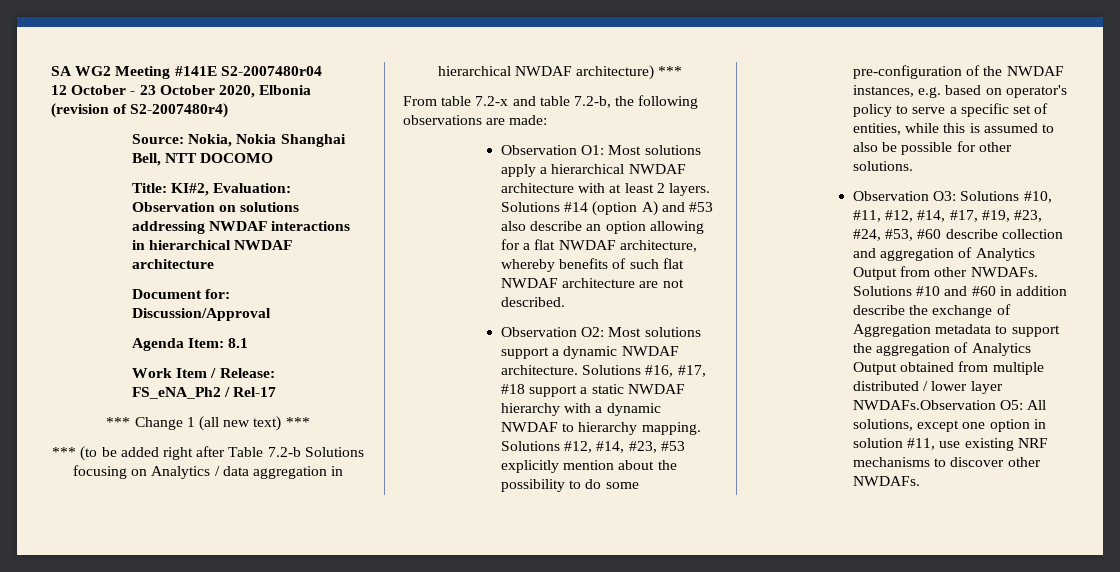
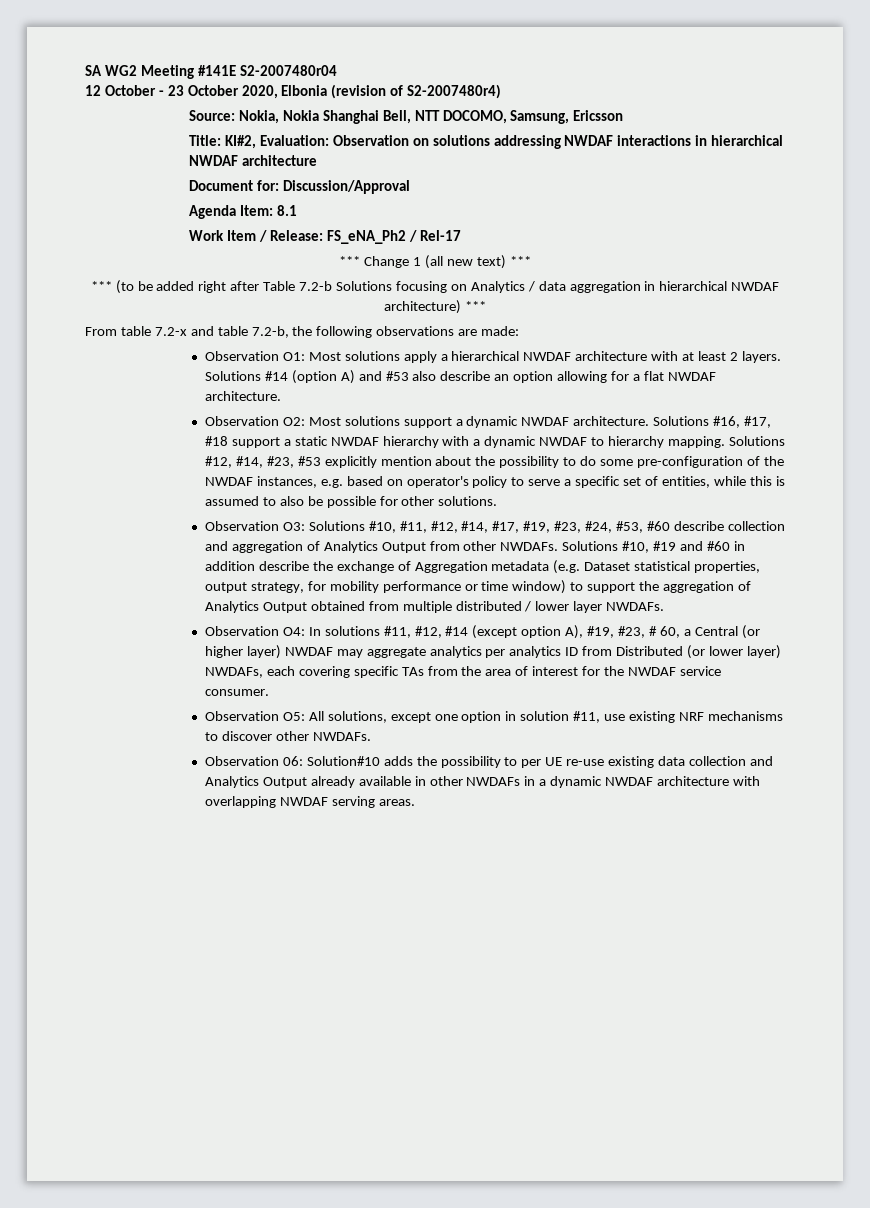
[200,153,274,163] DOCOMO -> [442,110,624,124] DOCOMO, Samsung, Ericsson
[619,240,697,252] [501,258,684,272] [501,278,684,288] [501,297,566,307] architecture, whereby benefits of such flat NWDAF architecture are not described. -> [204,391,281,401] architecture.
[916,286,941,296] #10 -> [622,541,677,553] #10, #19
(992, 329) none -> [553,560,761,574] [204,580,567,594] (e.g. Dataset statistical properties, output strategy, for mobility performance or time window)
[853,400,997,410] NWDAFs.Observation -> [606,602,665,611] [204,625,760,639] [204,645,781,659] [204,666,721,678] [204,689,269,696] [204,711,279,721] NWDAFs. // Observation O4: In solutions #11, #12, #14 (except option A), #19, #23, # 60, a Central (or higher layer) NWDAF may aggregate analytics per analytics ID from Distributed (or lower layer) NWDAFs, each covering specific TAs from the area of interest for the NWDAF service consumer. // Observation
(921, 481) none -> [204,756,773,768] [204,776,760,788] [204,796,415,808] // Observation 06: Solution#10 adds the possibility to per UE re-use existing data collection and Analytics Output already available in other NWDAFs in a dynamic NWDAF architecture with overlapping NWDAF serving areas.

